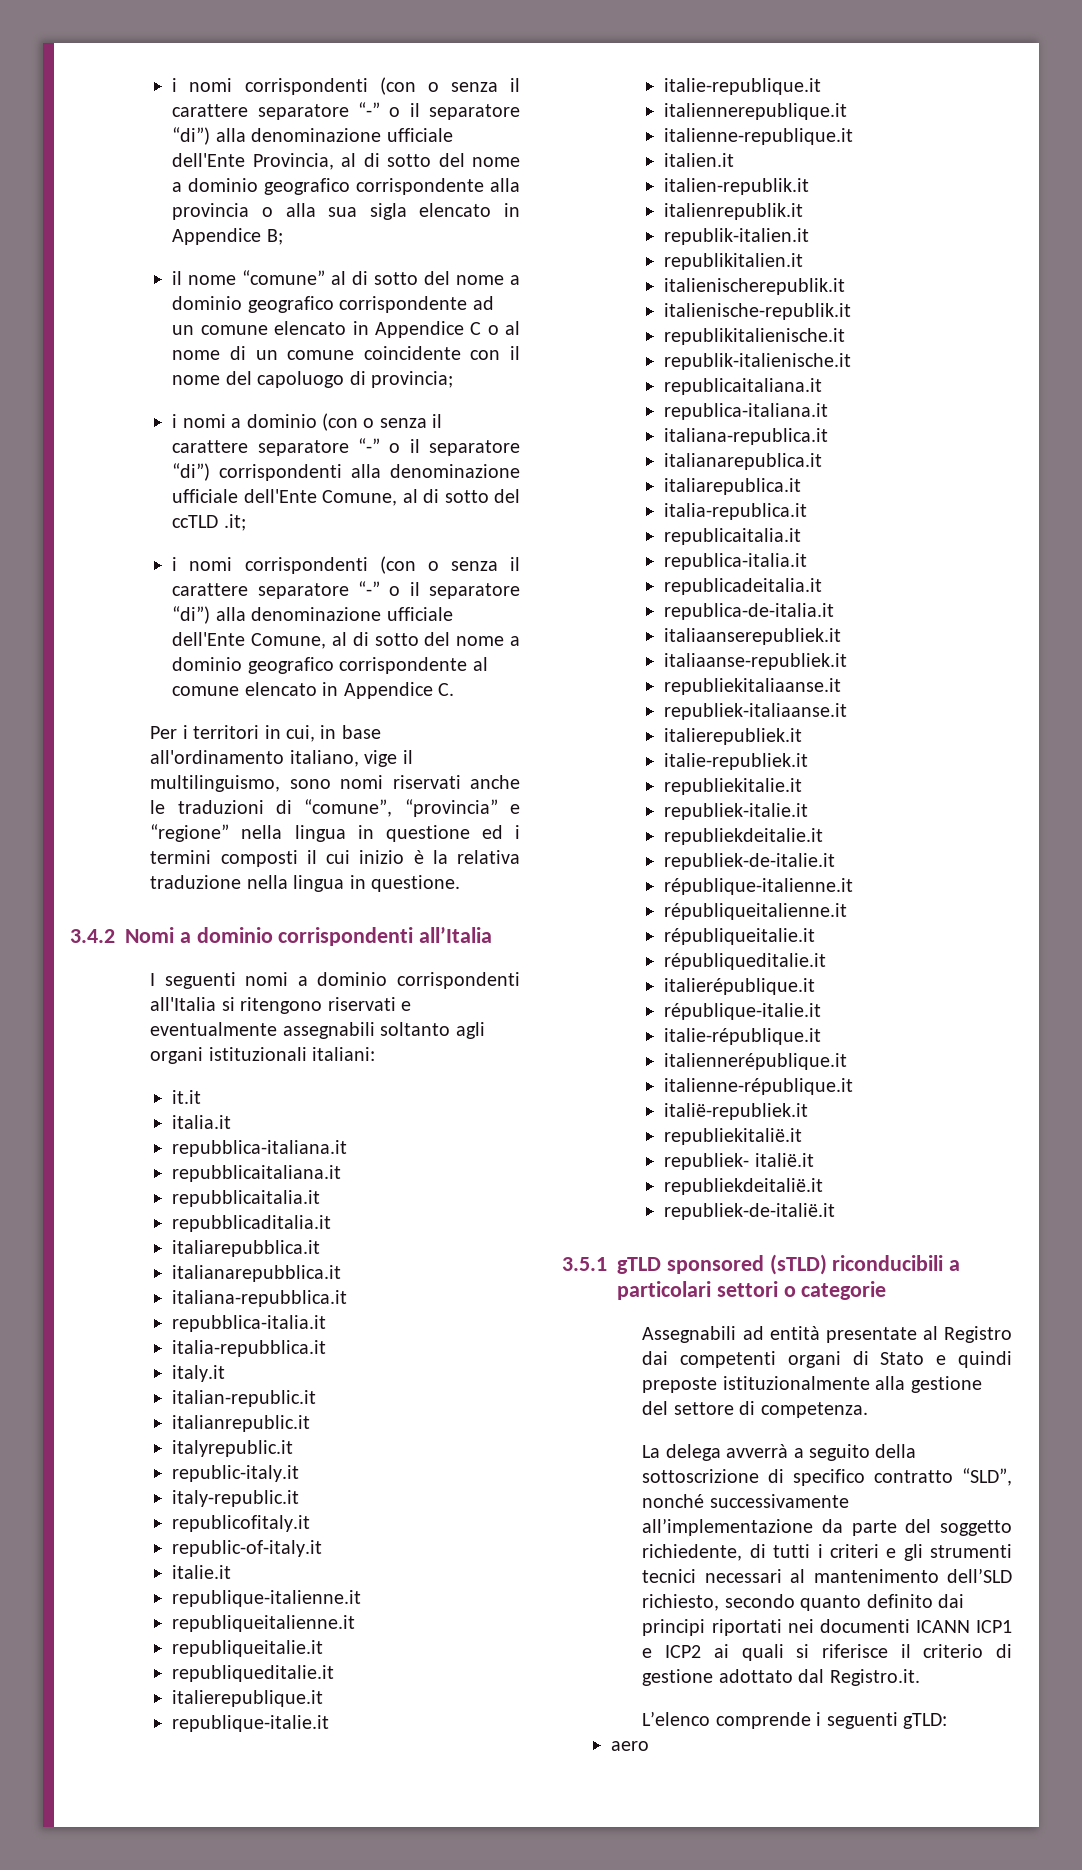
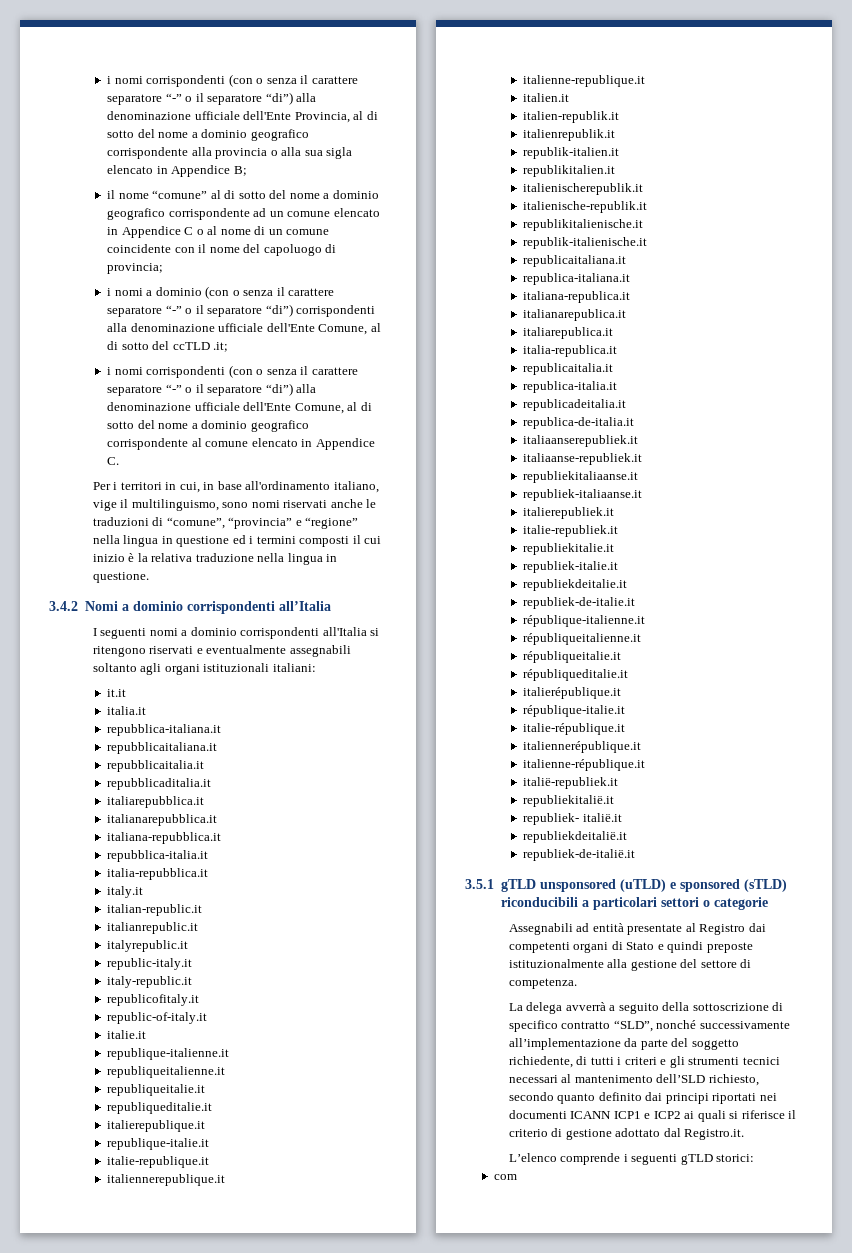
(661, 1265) none -> [539,879,676,892] unsponsored (uTLD) e
[902,1713,947,1729] [610,1741,649,1751] gTLD: // aero -> [680,1154,755,1165] [493,1174,517,1180] gTLD storici: // com

